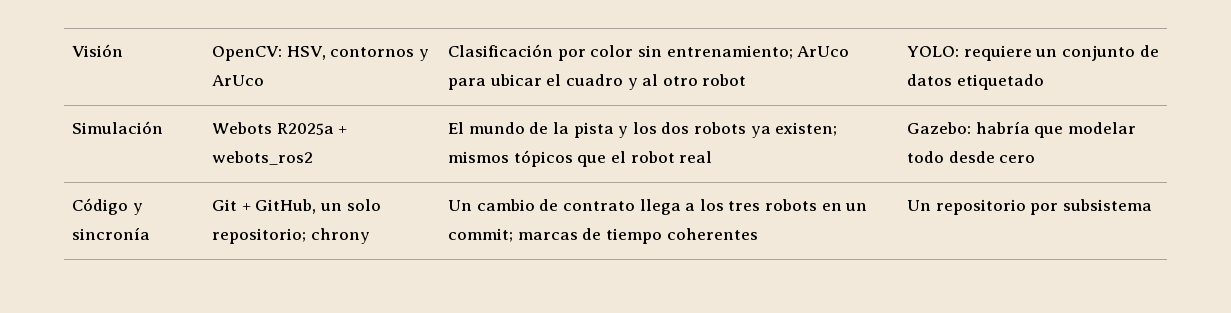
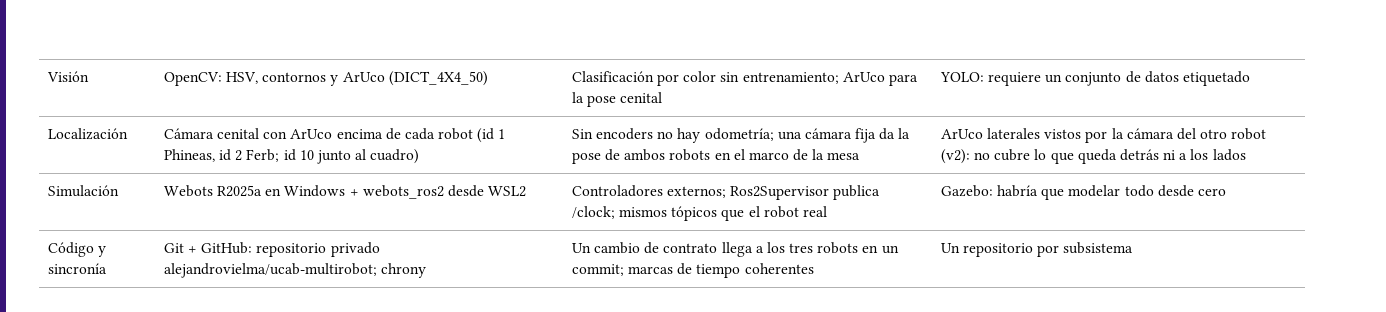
(265, 80) none -> [388,71,488,86] (DICT_4X4_50)
[489,74,747,90] ubicar el cuadro y al otro robot -> [571,92,663,107] la pose cenital
(1044, 82) none -> [47,128,128,140] [163,128,506,143] [163,149,420,164] [571,128,911,143] [571,149,861,164] [940,128,1267,143] [940,149,1246,164] // Localización | Cámara cenital con ArUco encima de cada robot (id 1 Phineas, id 2 Ferb; id 10 junto al cuadro) | Sin encoders no hay odometría; una cámara fija da la pose de ambos robots en el marco de la mesa | ArUco laterales vistos por la cámara del otro robot (v2): no cubre lo que queda detrás ni a los lados
(334, 129) none -> [265,185,346,197] en Windows
[448,122,838,138] | El mundo de la pista y los dos robots ya existen; -> [447,185,527,197] [571,185,881,200] [571,206,615,219] desde WSL2 | Controladores externos; Ros2Supervisor publica /clock;
[255,199,381,214] [212,228,307,244] GitHub, un solo repositorio; -> [201,242,380,257] [163,263,377,278] GitHub: repositorio privado alejandrovielma/ucab-multirobot;

